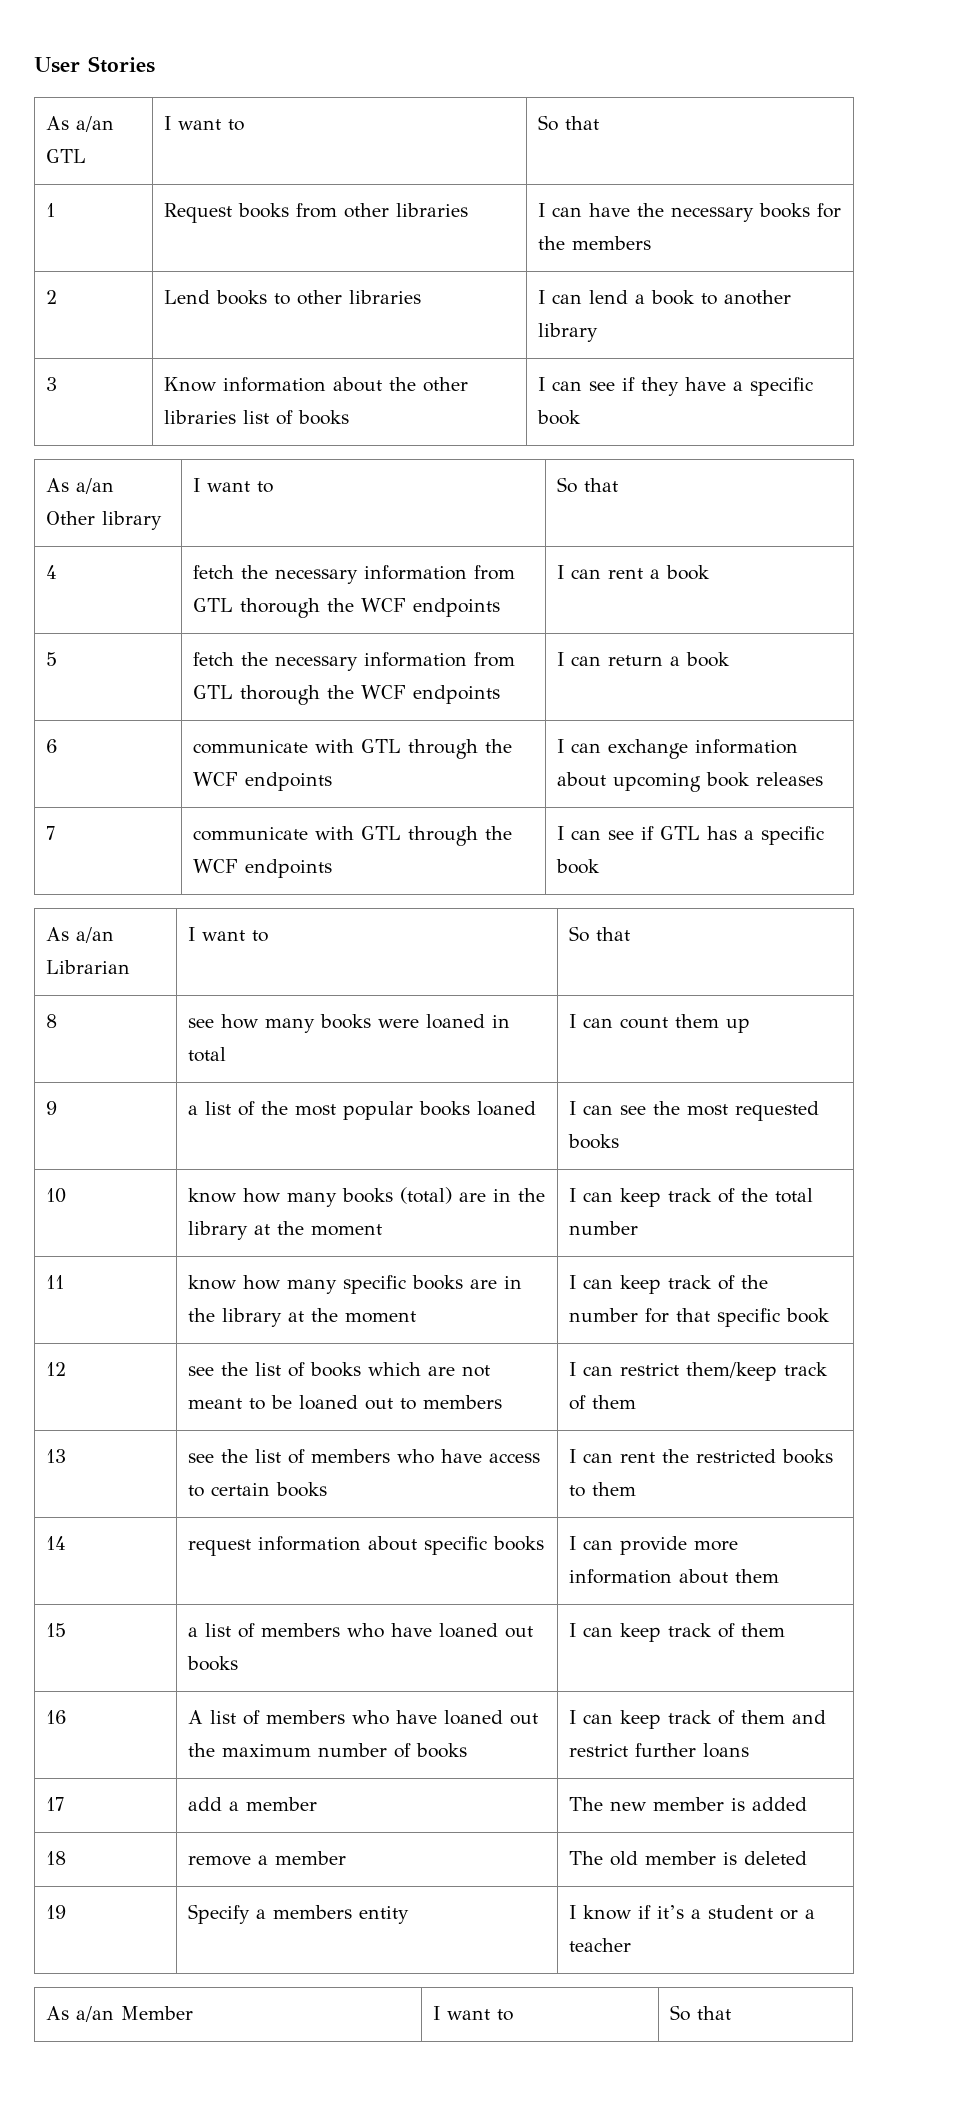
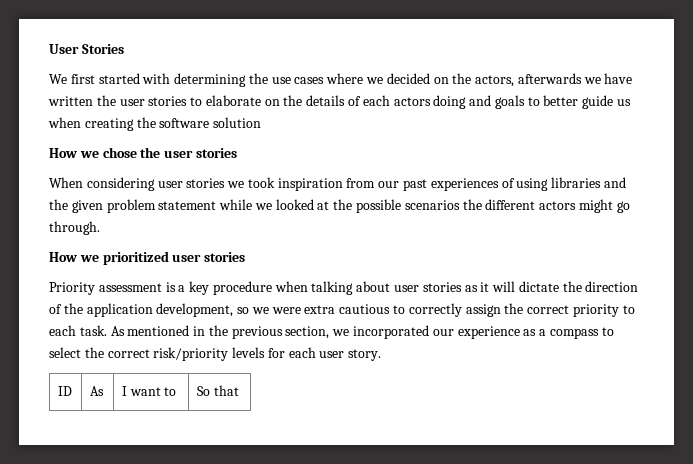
[46,116,115,132] [46,149,87,163] [164,116,245,131] [538,115,600,131] [46,203,56,217] [164,203,469,223] [538,203,842,222] [538,236,652,250] [46,290,58,304] [164,290,422,305] [538,290,792,305] [538,323,599,342] [46,377,58,391] [164,377,469,392] [164,410,350,425] [538,377,814,396] [537,410,582,425] [46,478,115,494] [46,511,163,530] [193,478,274,493] [557,477,619,493] [46,565,58,579] [193,565,516,584] [193,598,501,618] [557,565,711,580] [46,652,58,666] [193,652,516,671] [193,685,501,705] [557,652,731,667] [46,739,58,753] [193,739,513,759] [193,772,333,791] [557,739,799,759] [557,772,824,792] [46,826,56,840] [193,826,513,846] [193,859,333,878] [557,826,825,845] [556,859,601,874] [46,927,115,943] [46,960,131,974] [188,927,269,942] [569,926,631,942] [46,1014,58,1028] [188,1014,511,1033] [188,1047,227,1062] [569,1014,751,1033] [46,1101,58,1115] [188,1101,537,1120] [569,1101,820,1121] [568,1134,620,1149] [46,1188,67,1203] [188,1187,546,1207] [188,1221,383,1240] [569,1188,814,1207] [569,1221,639,1235] [46,1275,65,1289] [188,1275,523,1294] [188,1308,417,1327] [569,1275,769,1294] [569,1308,831,1327] [46,1362,67,1376] [188,1362,491,1377] [188,1395,503,1410] [569,1362,829,1381] [569,1395,637,1410] [46,1449,67,1463] [188,1449,541,1464] [188,1482,328,1497] [569,1449,834,1464] [569,1482,637,1497] [46,1536,67,1550] [188,1536,545,1556] [569,1536,739,1555] [569,1569,780,1584] [46,1623,67,1637] [188,1623,534,1638] [187,1656,239,1671] [569,1623,786,1642] [46,1710,67,1724] [188,1710,539,1725] [188,1743,468,1758] [569,1710,827,1729] [569,1743,750,1758] [46,1797,65,1811] [188,1797,318,1811] [569,1797,808,1811] [46,1851,67,1865] [188,1851,347,1866] [569,1851,808,1866] [46,1905,67,1919] [188,1904,410,1924] [569,1905,816,1920] [569,1938,632,1952] [46,2006,194,2022] [433,2006,514,2021] [670,2005,732,2021] // As a/an GTL | I want to | So that // 1 | Request books from other libraries | I can have the necessary books for the members // 2 | Lend books to other libraries | I can lend a book to another library // 3 | Know information about the other libraries list of books | I can see if they have a specific book // As a/an Other library | I want to | So that // 4 | fetch the necessary information from GTL thorough the WCF endpoints | I can rent a book // 5 | fetch the necessary information from GTL thorough the WCF endpoints | I can return a book // 6 | communicate with GTL through the WCF endpoints | I can exchange information about upcoming book releases // 7 | communicate with GTL through the WCF endpoints | I can see if GTL has a specific book // As a/an Librarian | I want to | So that // 8 | see how many books were loaned in total | I can count them up // 9 | a list of the most popular books loaned | I can see the most requested books // 10 | know how many books (total) are in the library at the moment | I can keep track of the total number // 11 | know how many specific books are in the library at the moment | I can keep track of the number for that specific book // 12 | see the list of books which are not meant to be loaned out to members | I can restrict them/keep track of them // 13 | see the list of members who have access to certain books | I can rent the restricted books to them // 14 | request information about specific books | I can provide more information about them // 15 | a list of members who have loaned out books | I can keep track of them // 16 | A list of members who have loaned out the maximum number of books | I can keep track of them and restrict further loans // 17 | add a member | The new member is added // 18 | remove a member | The old member is deleted // 19 | Specify a members entity | I know if it’s a student or a teacher // As a/an Member | I want to | So that -> [49,73,633,87] [48,95,632,109] [48,117,262,131] [49,147,237,158] [49,177,626,191] [49,199,630,213] [49,221,100,235] [49,251,246,265] [49,281,639,295] [49,303,635,317] [49,325,614,339] [49,347,382,361] [57,386,72,396] [89,386,104,396] [121,386,177,396] [196,385,239,396] // We first started with determining the use cases where we decided on the actors, afterwards we have written the user stories to elaborate on the details of each actors doing and goals to better guide us when creating the software solution // How we chose the user stories // When considering user stories we took inspiration from our past experiences of using libraries and the given problem statement while we looked at the possible scenarios the different actors might go through. // How we prioritized user stories // Priority assessment is a key procedure when talking about user stories as it will dictate the direction of the application development, so we were extra cautious to correctly assign the correct priority to each task. As mentioned in the previous section, we incorporated our experience as a compass to select the correct risk/priority levels for each user story. // ID | As | I want to | So that

